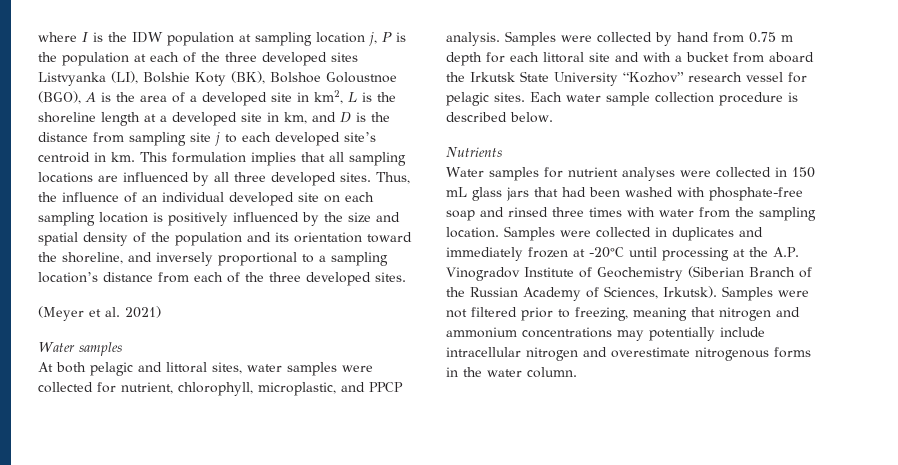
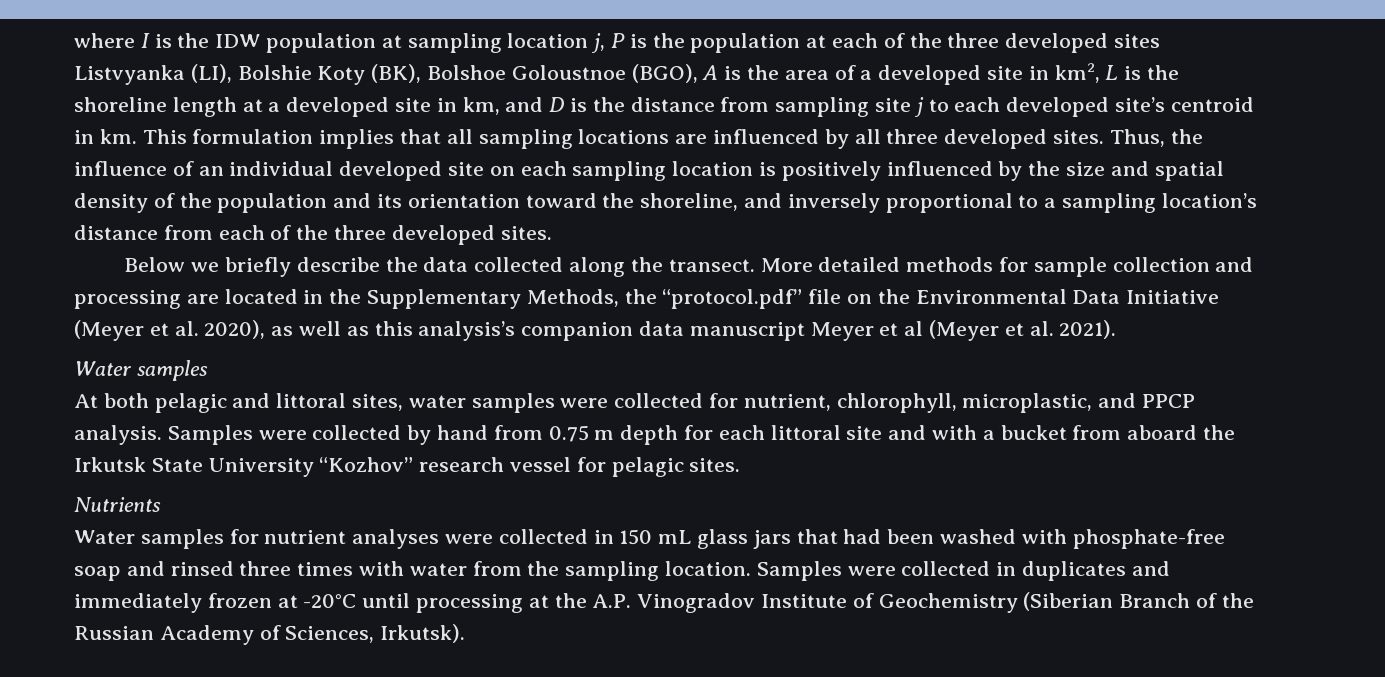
[38,306,161,321] (Meyer et al. 2021) -> [124,257,1254,277] [74,289,1220,309] [74,320,1117,341] Below we briefly describe the data collected along the transect. More detailed methods for sample collection and processing are located in the Supplementary Methods, the “protocol.pdf” file on the Environmental Data Initiative (Meyer et al. 2020), as well as this analysis’s companion data manuscript Meyer et al (Meyer et al. 2021).
[530,92,798,106] [446,112,553,123] Each water sample collection procedure is described below. -> (741, 465) none
[722,286,809,301] [446,307,800,321] [446,327,765,341] [446,347,811,361] [446,367,577,378] Samples were not filtered prior to freezing, meaning that nitrogen and ammonium concentrations may potentially include intracellular nitrogen and overestimate nitrogenous forms in the water column. -> (466, 633) none

